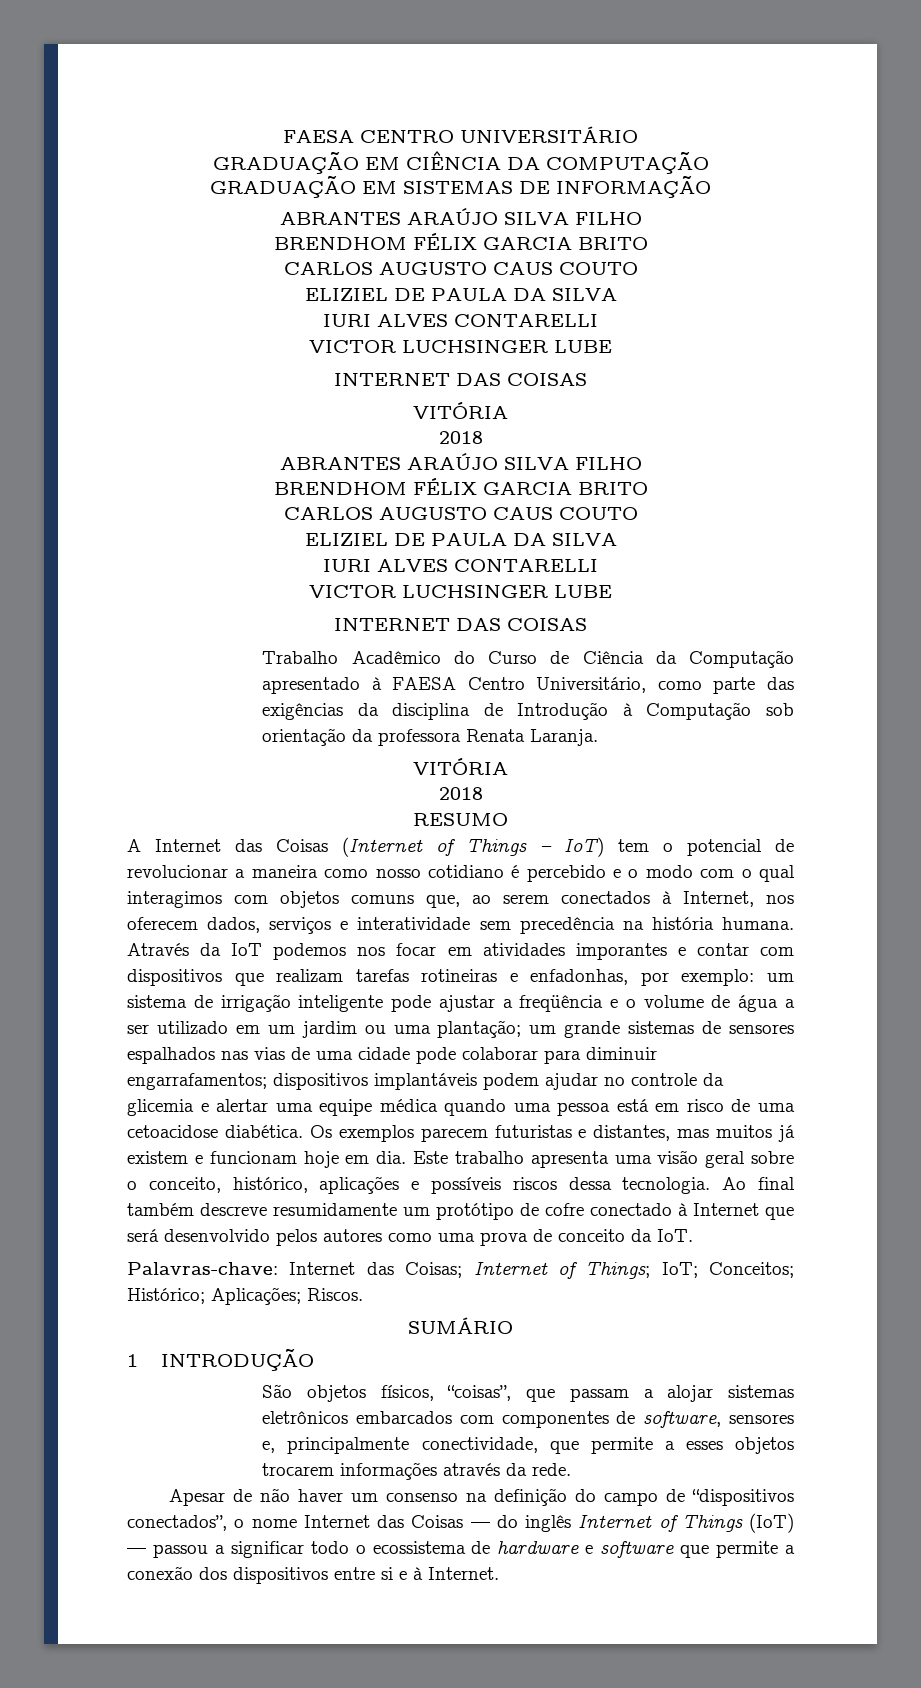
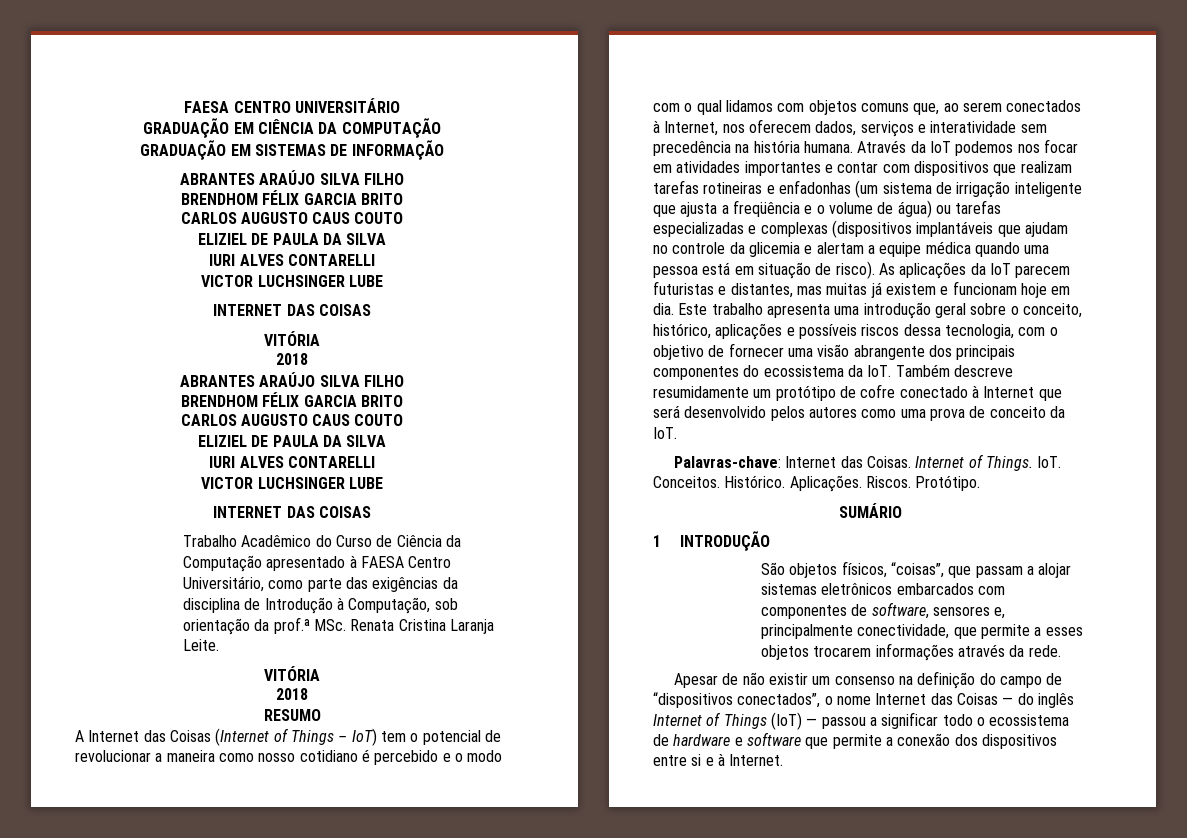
[646,702,752,720] Computação -> [348,597,431,614] Computação,
[378,729,599,746] professora Renata Laranja. -> [273,617,495,634] [183,639,220,651] prof.ª MSc. Renata Cristina Laranja Leite.
[127,891,222,908] interagimos -> [725,100,773,112] lidamos
[575,943,667,960] imporantes -> [744,161,821,176] importantes
[530,969,794,986] enfadonhas, por exemplo: um -> [778,180,879,198] enfadonhas (um
[391,995,495,1012] pode ajustar -> [653,202,718,217] que ajusta
[738,995,795,1012] [127,1020,794,1038] [127,1047,657,1064] [127,1073,598,1090] água a ser utilizado em um jardim ou uma plantação; um grande sistemas de sensores espalhados nas vias de uma cidade pode colaborar para diminuir engarrafamentos; dispositivos implantáveis podem ajudar -> [897,200,1002,218] [653,220,1068,238] água) ou tarefas especializadas e complexas (dispositivos implantáveis que ajudam
[216,1099,313,1112] alertar uma -> [816,242,875,254] alertam a
[686,1099,796,1112] [127,1125,414,1142] risco de uma cetoacidose diabética. Os exemplos -> [757,261,1011,279] situação de risco). As aplicações da IoT
[716,1125,773,1138] muitos -> [826,283,868,295] muitas
[657,1150,699,1164] visão -> [863,302,931,319] introdução
[622,1177,795,1194] [127,1203,194,1216] tecnologia. Ao final também -> [944,324,1058,339] [653,343,1016,360] [653,364,950,380] tecnologia, com o objetivo de fornecer uma visão abrangente dos principais componentes do ecossistema da IoT. Também
[405,1262,794,1279] [127,1287,301,1305] Coisas; Internet of Things; IoT; Conceitos; Histórico; Aplicações; -> [867,454,1062,471] [653,475,862,492] Coisas. Internet of Things. IoT. Conceitos. Histórico. Aplicações.
(363, 1294) none -> [915,475,981,491] Protótipo.
[297,1489,343,1502] haver -> [769,673,809,685] existir

